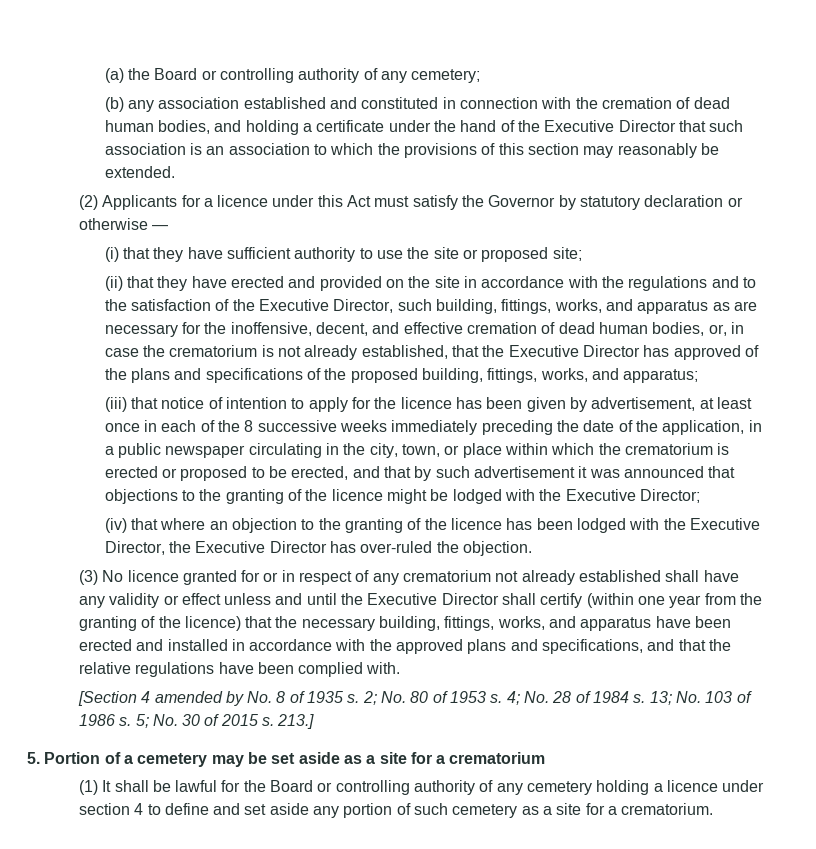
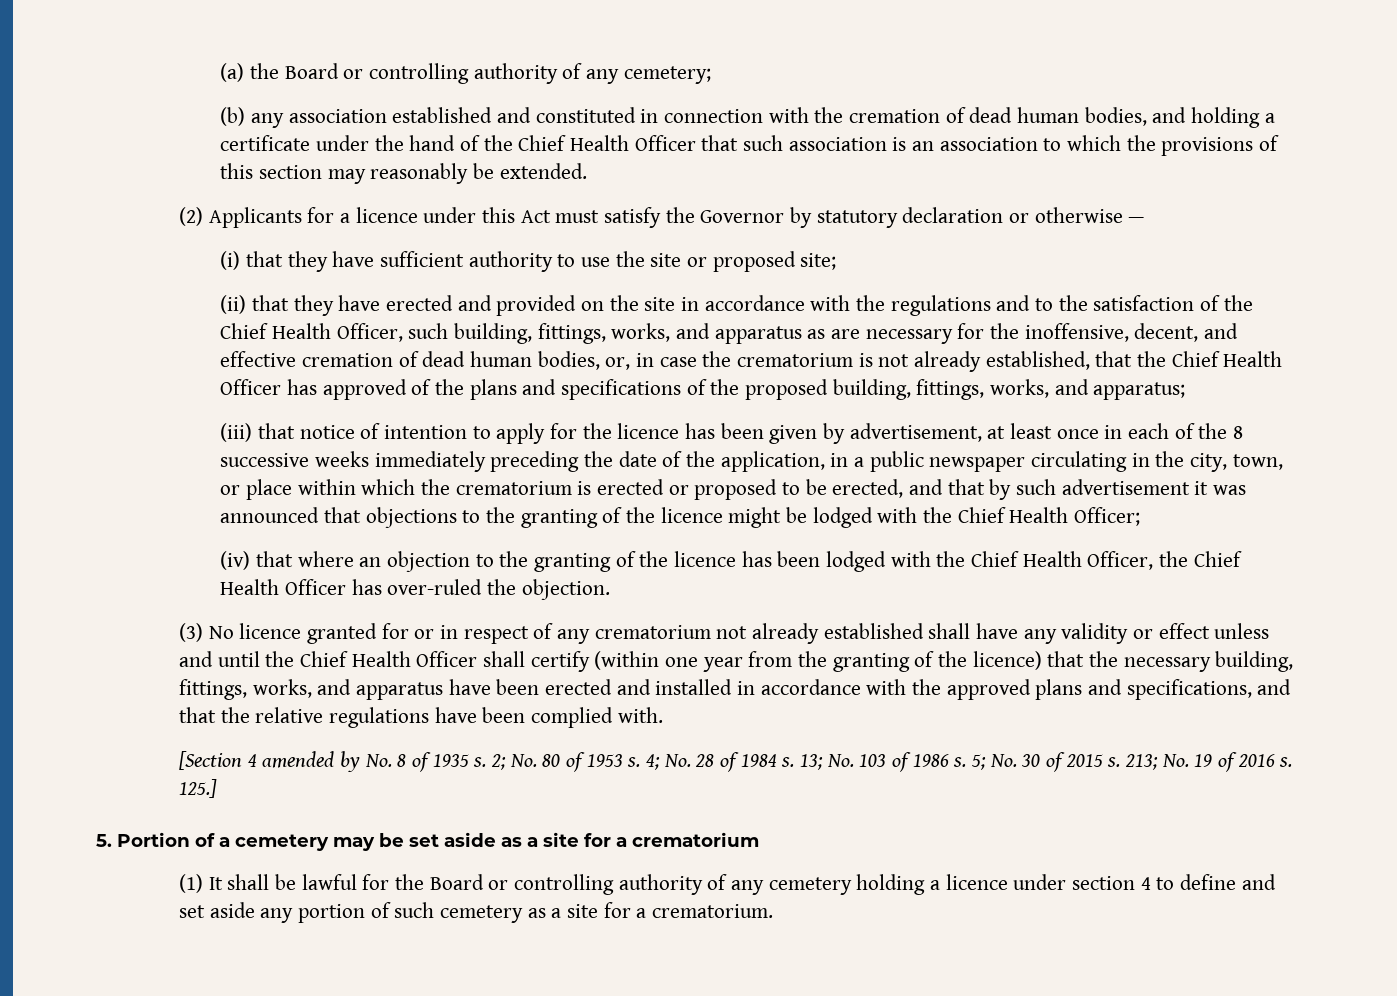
[544,120,676,132] Executive Director -> [518,135,696,151] Chief Health Officer
[259,299,394,313] Executive Director, -> [220,323,403,342] Chief Health Officer,
[508,345,641,357] Executive Director -> [1171,351,1283,367] [220,379,282,395] Chief Health Officer
[565,489,700,503] Executive Director; -> [957,507,1141,526] Chief Health Officer;
[689,518,760,530] [104,541,327,555] Executive Director, the Executive Director -> [971,551,1242,570] [220,579,347,595] Chief Health Officer, the Chief Health Officer
[367,593,499,605] Executive Director -> [299,651,478,667] Chief Health Officer
[277,714,315,729] 213.] -> [1125,752,1293,772] [178,779,217,798] 213; No. 19 of 2016 s. 125.]

